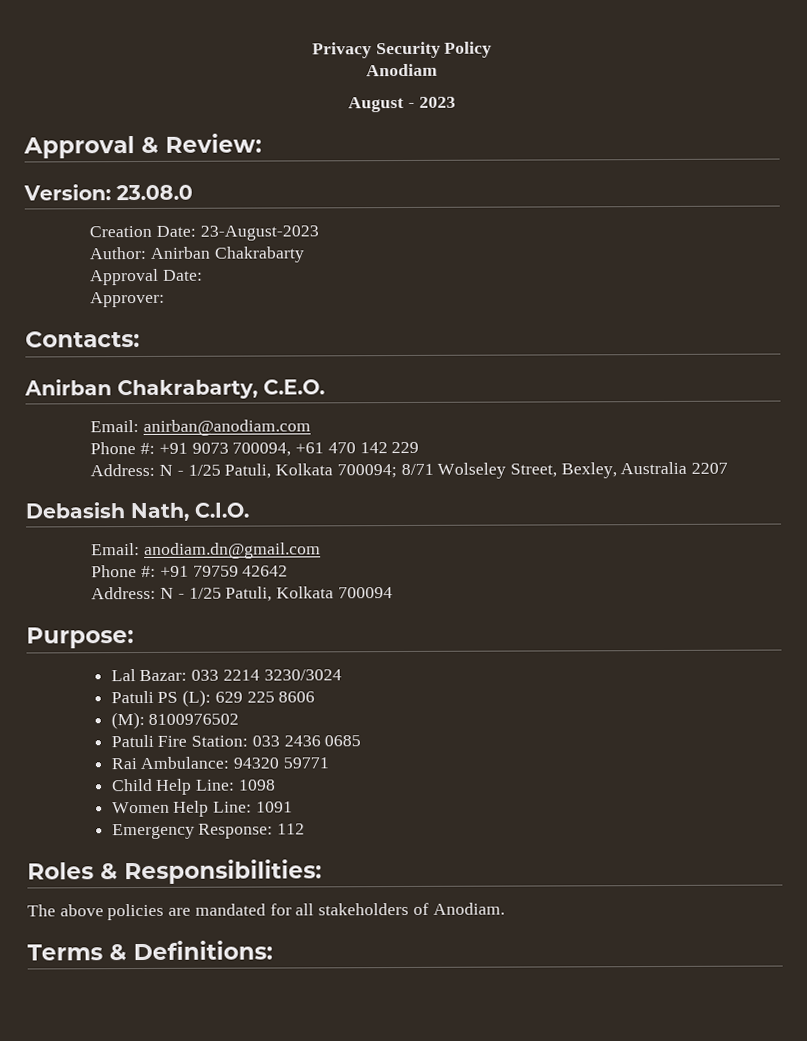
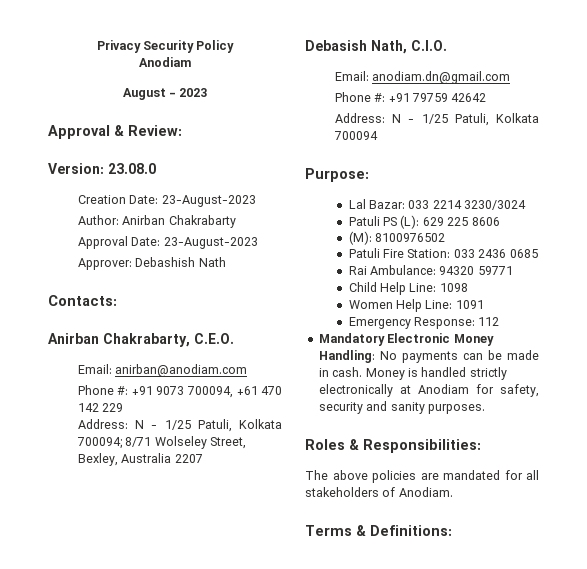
(204, 275) none -> [163,237,258,249] 23-August-2023
(166, 299) none -> [135,257,226,267] Debashish Nath
(306, 829) none -> [318,333,494,346] [318,350,539,363] [318,367,507,380] [318,384,539,397] [318,401,485,414] // Mandatory Electronic Money Handling: No payments can be made in cash. Money is handled strictly electronically at Anodiam for safety, security and sanity purposes.

